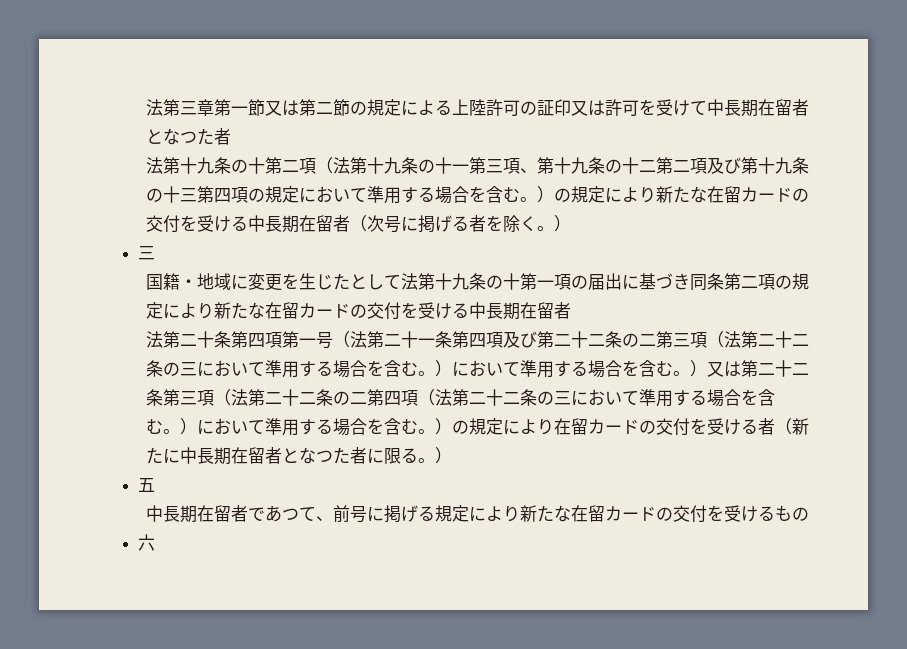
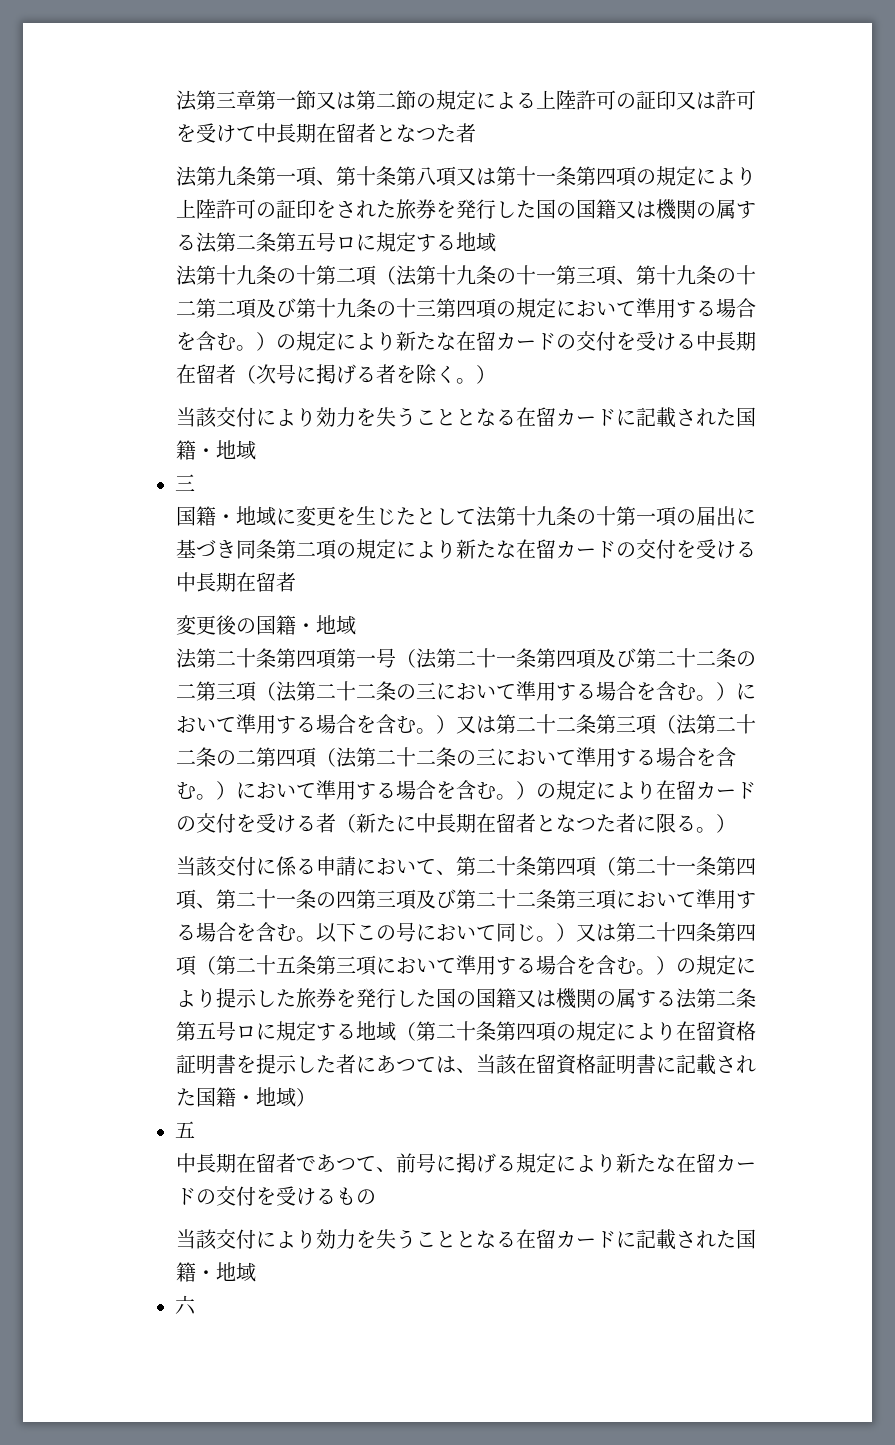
(232, 136) none -> [175,166,756,187] [175,199,756,220] [175,232,496,253] // 法第九条第一項、第十条第八項又は第十一条第四項の規定により上陸許可の証印をされた旅券を発行した国の国籍又は機関の属する法第二条第五号ロに規定する地域
(572, 223) none -> [175,407,756,428] [175,440,256,460] // 当該交付により効力を失うこととなる在留カードに記載された国籍・地域
(572, 310) none -> [175,615,356,635] // 変更後の国籍・地域
(453, 455) none -> [175,856,756,877] [175,889,756,910] [175,922,756,943] [175,955,756,976] [175,988,756,1009] [175,1021,756,1042] [175,1054,756,1075] [175,1087,316,1107] // 当該交付に係る申請において、第二十条第四項（第二十一条第四項、第二十一条の四第三項及び第二十二条第三項において準用する場合を含む。以下この号において同じ。）又は第二十四条第四項（第二十五条第三項において準用する場合を含む。）の規定により提示した旅券を発行した国の国籍又は機関の属する法第二条第五号ロに規定する地域（第二十条第四項の規定により在留資格証明書を提示した者にあつては、当該在留資格証明書に記載された国籍・地域）
(810, 514) none -> [175,1229,756,1250] [175,1262,256,1282] // 当該交付により効力を失うこととなる在留カードに記載された国籍・地域

